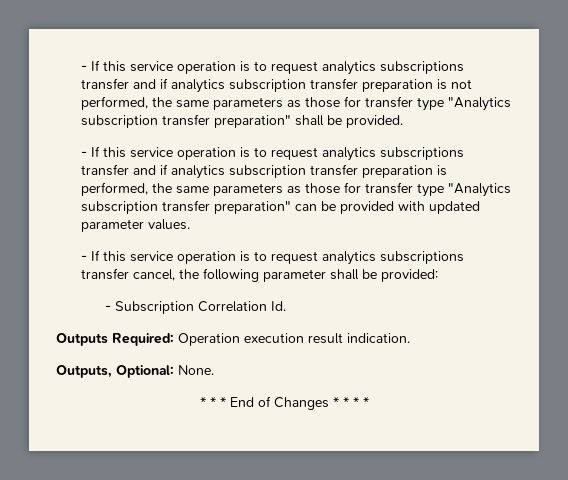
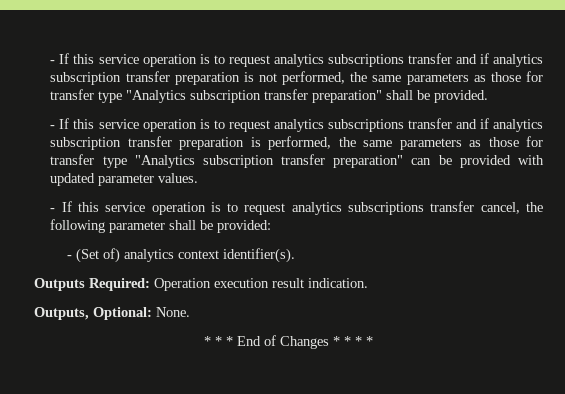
[115,301,287,314] Subscription Correlation Id. -> [75,248,295,263] (Set of) analytics context identifier(s).

